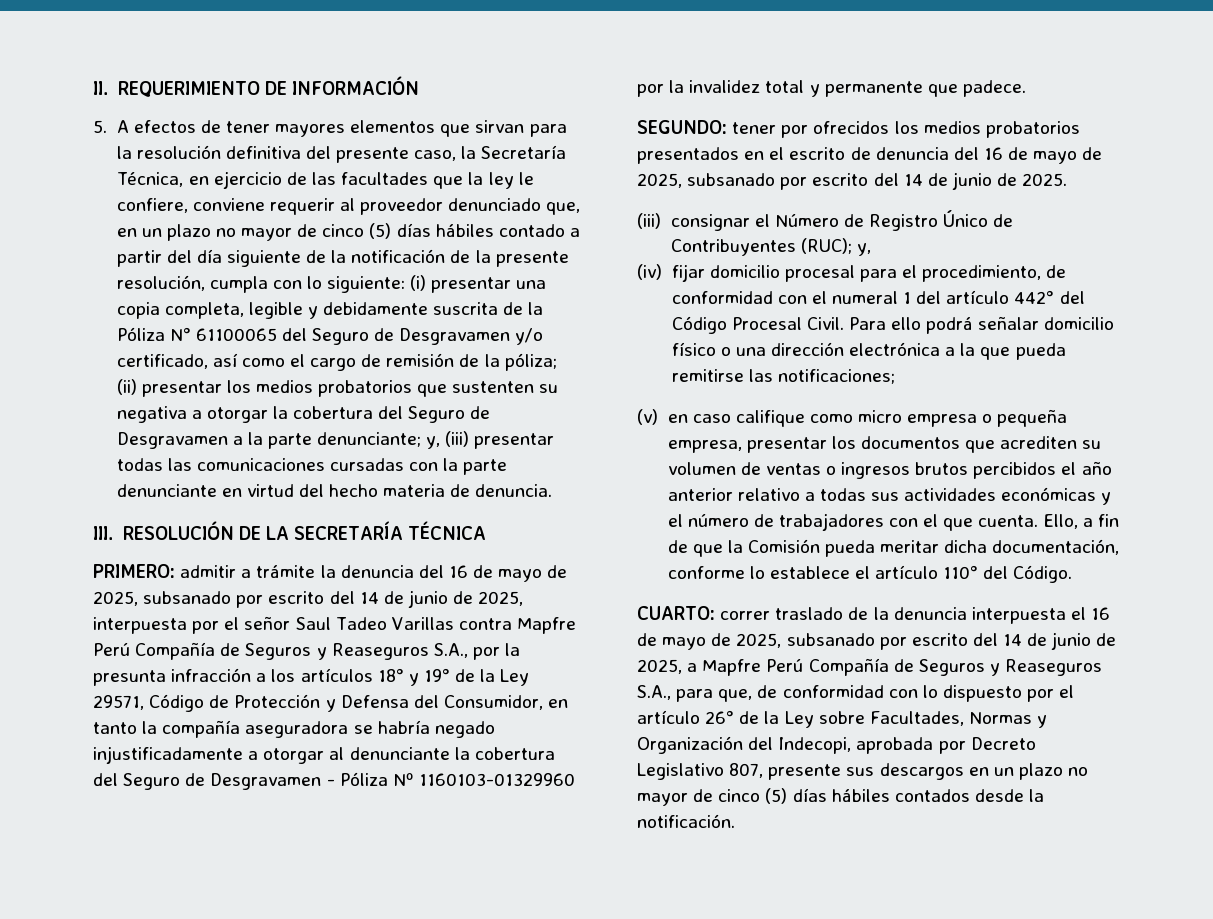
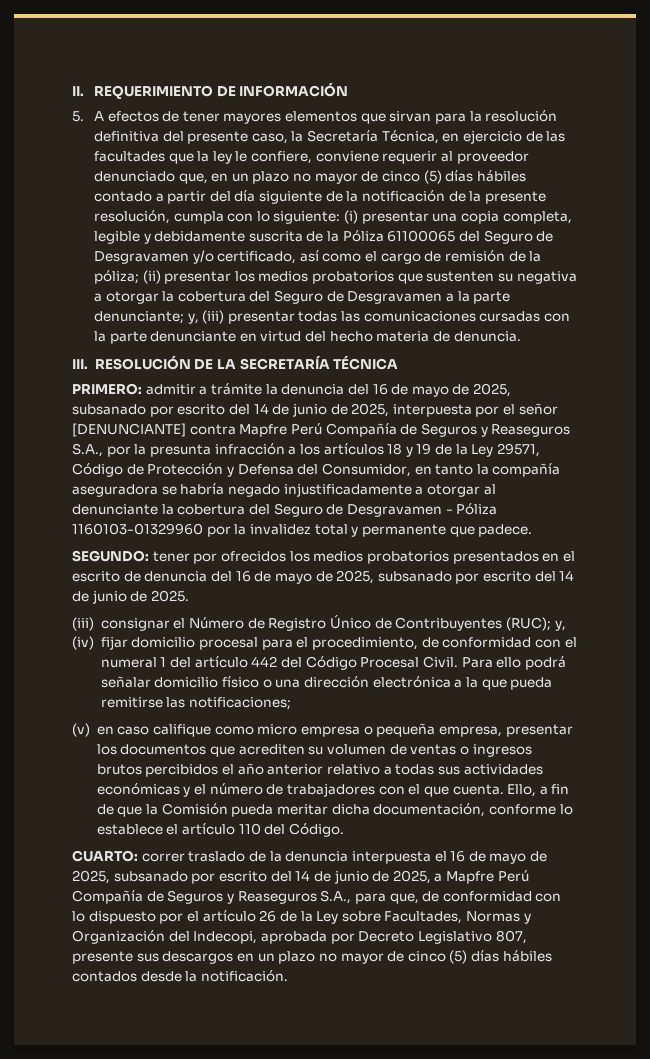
[169,327,191,341] N° -> (384, 236) none
[295,617,454,630] Saul Tadeo Varillas -> [72,423,186,437] [DENUNCIANTE]
[377,668,450,686] 18° y 19° -> [387,443,432,457] 18 y 19
[392,773,414,786] Nº -> (498, 509) none
[1014,290,1055,304] 442° -> [251,656,278,667] 442
[943,565,979,579] 110° -> [238,823,261,835] 110
[705,710,735,724] 26° -> [259,910,277,922] 26

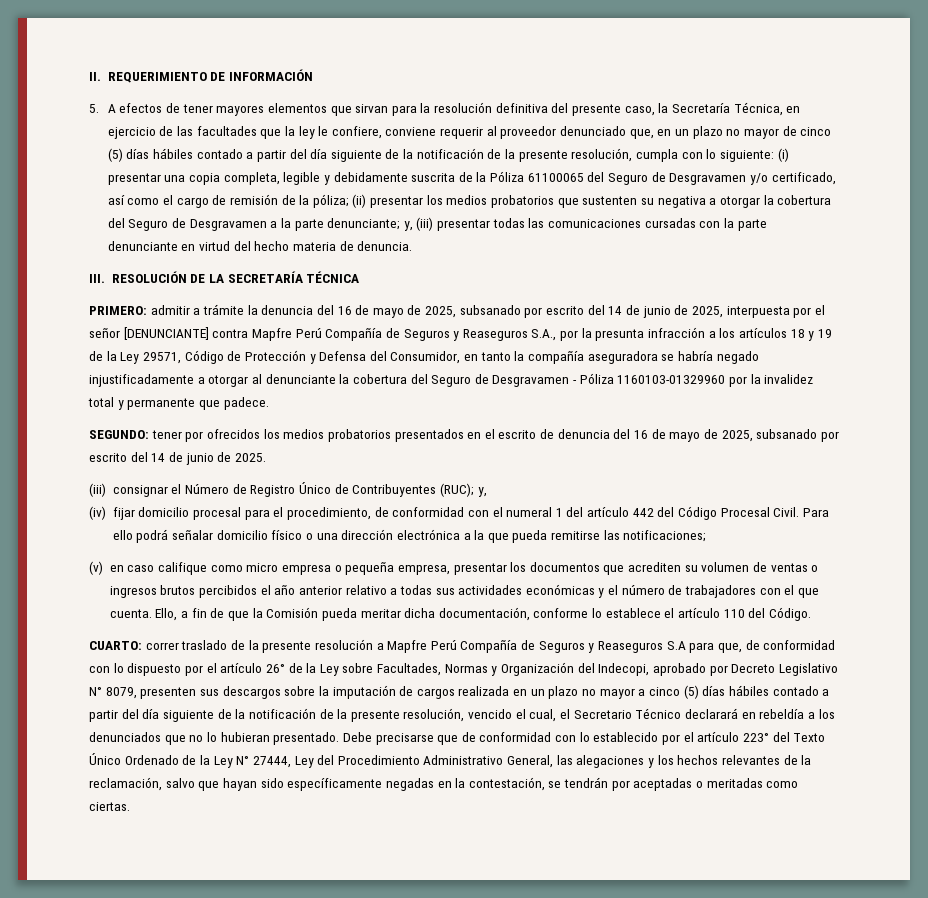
[285,851,548,864] [72,870,431,884] denuncia interpuesta el 16 de mayo de 2025, subsanado por escrito del 14 de junio de 2025, -> [262,639,373,653] presente resolución
[320,890,352,904] S.A., -> [666,641,686,650] S.A
[259,910,277,922] 26 -> [265,664,285,673] 26°
[260,931,327,944] aprobada -> [652,663,706,676] aprobado
[495,930,527,944] [72,950,552,964] [72,970,288,982] 807, presente sus descargos en un plazo no mayor de cinco (5) días hábiles contados desde la notificación. -> [89,685,830,699] [89,708,835,722] [89,732,826,745] [89,753,812,768] [89,777,799,791] [89,802,130,811] N° 8079, presenten sus descargos sobre la imputación de cargos realizada en un plazo no mayor a cinco (5) días hábiles contado a partir del día siguiente de la notificación de la presente resolución, vencido el cual, el Secretario Técnico declarará en rebeldía a los denunciados que no lo hubieran presentado. Debe precisarse que de conformidad con lo establecido por el artículo 223° del Texto Único Ordenado de la Ley N° 27444, Ley del Procedimiento Administrativo General, las alegaciones y los hechos relevantes de la reclamación, salvo que hayan sido específicamente negadas en la contestación, se tendrán por aceptadas o meritadas como ciertas.

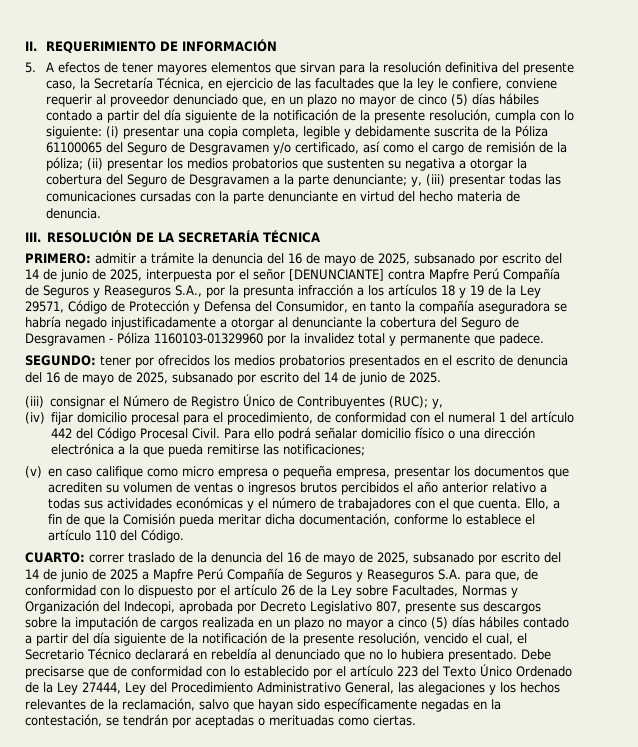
[262,639,373,653] presente resolución -> [211,552,561,565] [25,569,138,582] denuncia del 16 de mayo de 2025, subsanado por escrito del 14 de junio de 2025
[666,641,686,650] S.A -> [438,569,461,580] S.A.
[265,664,285,673] 26° -> [281,585,295,596] 26
[652,663,706,676] aprobado -> [179,601,233,614] aprobada
[89,687,197,699] N° 8079, presenten -> [376,601,456,614] 807, presente
[807,709,835,719] [89,732,161,742] a los denunciados -> [260,649,340,660] al denunciado
[220,732,270,742] hubieran -> [400,649,444,660] hubiera
[742,733,769,742] 223° -> [397,666,418,677] 223
[236,756,250,765] N° -> (78, 688) none
[706,778,763,788] meritadas -> [269,715,334,726] merituadas

